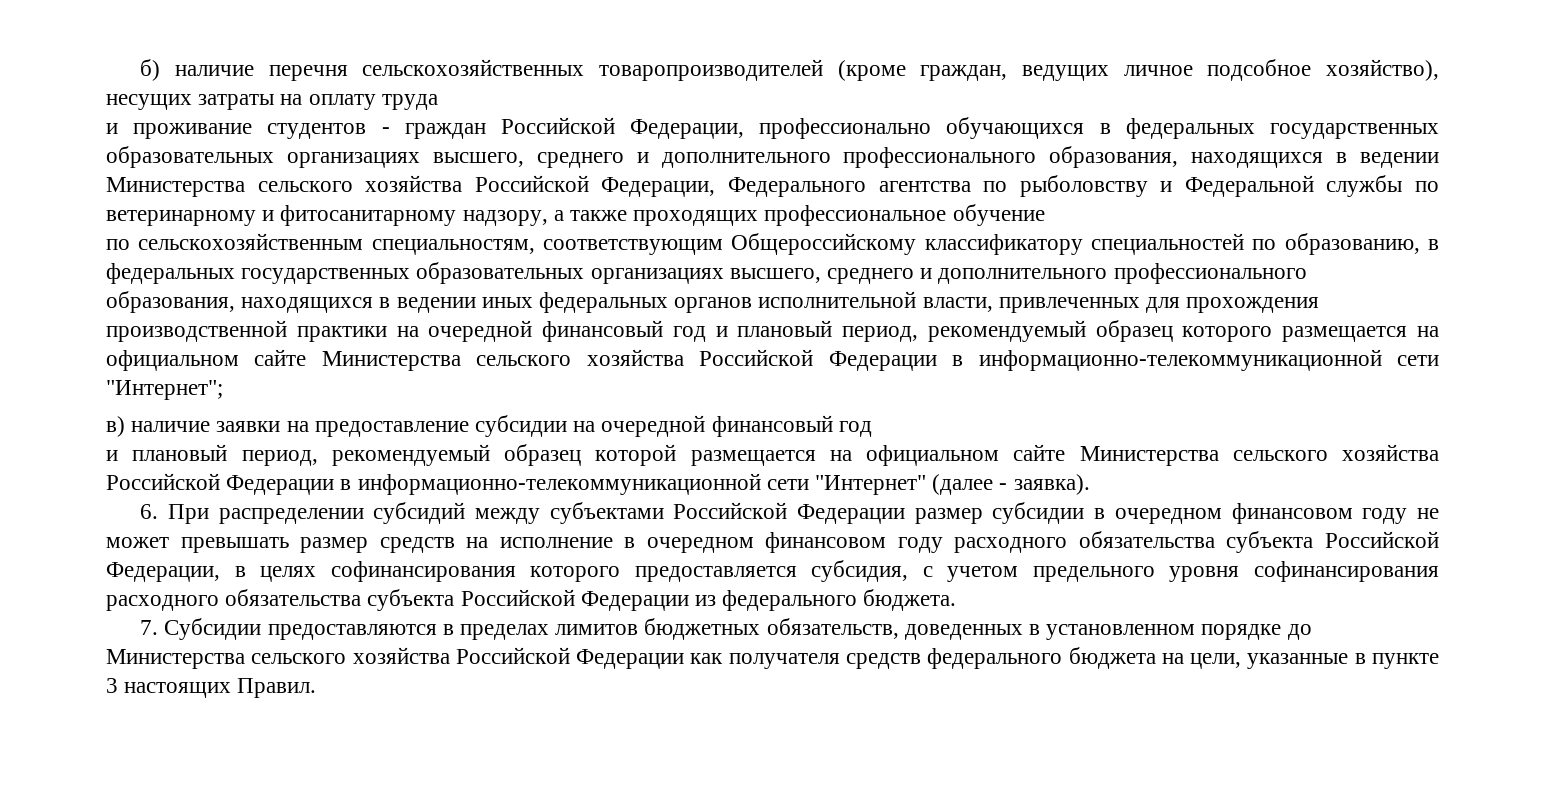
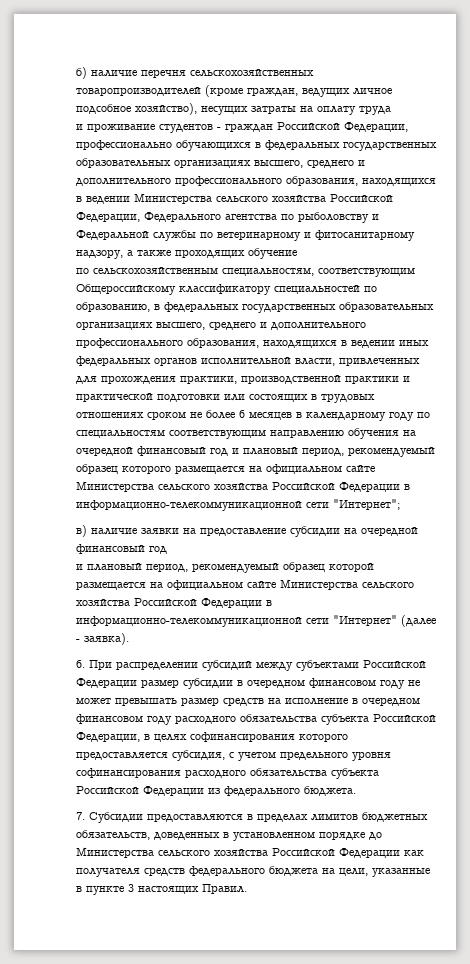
[764,205,947,226] профессиональное -> (245, 254) none
(1320, 305) none -> [180,376,237,384] практики,
(387, 334) none -> [403,376,410,382] [76,393,375,403] [76,410,430,421] [76,428,399,439] и практической подготовки или состоящих в трудовых отношениях сроком не более 6 месяцев в календарному году по специальностям соответствующим направлению обучения

